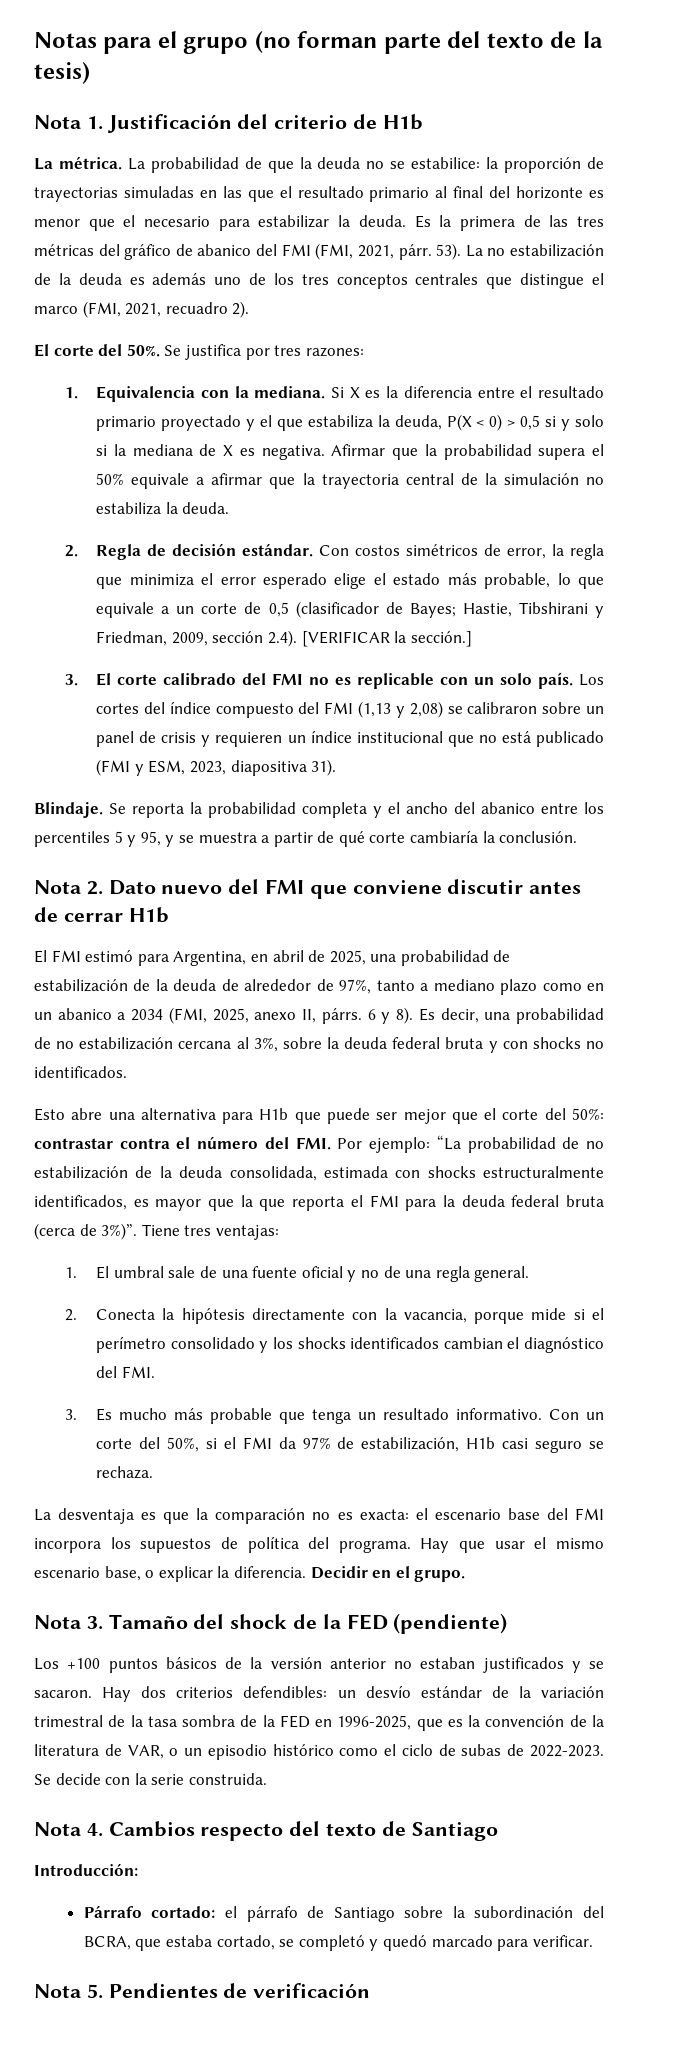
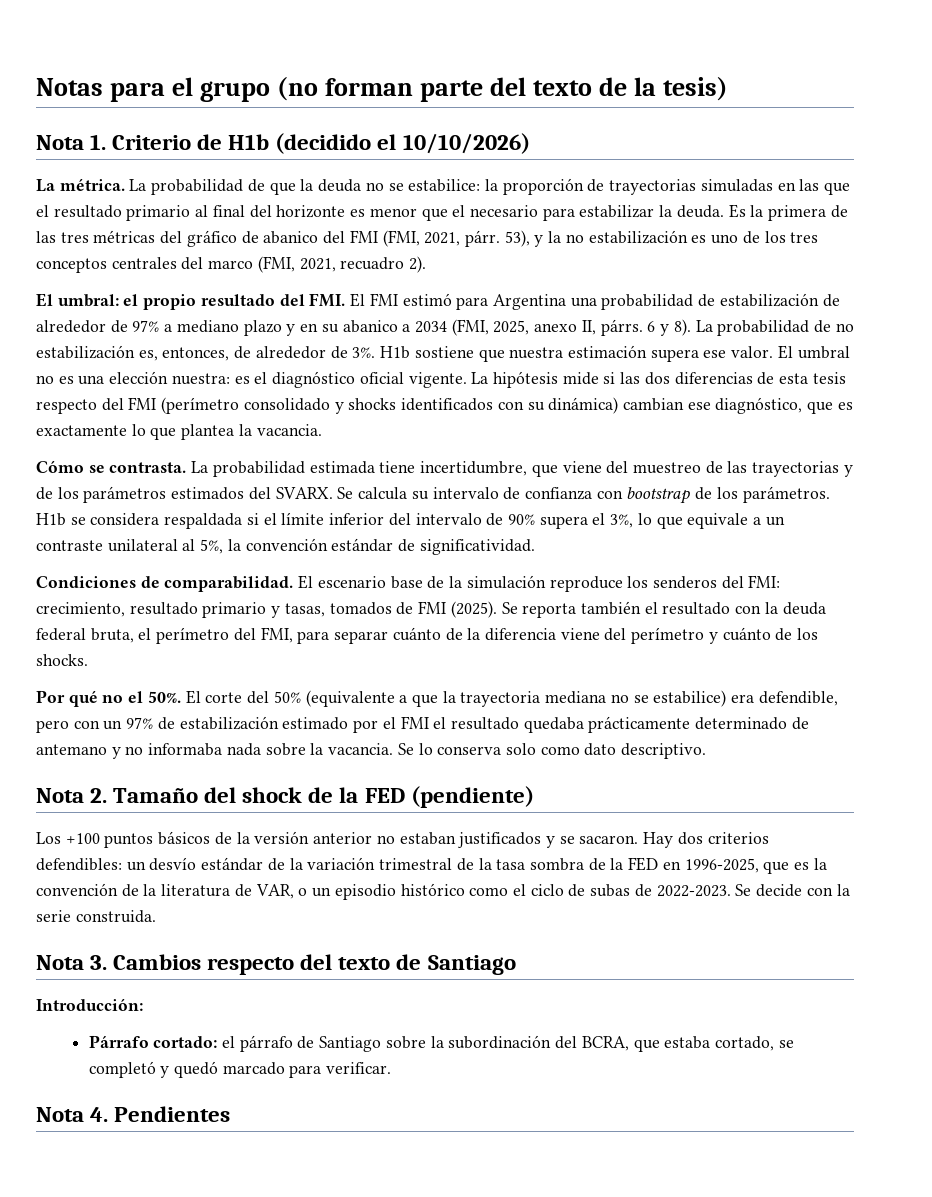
[106,114,348,133] Justificación del criterio -> [112,135,192,150] Criterio
(423, 122) none -> [275,133,530,154] (decidido el 10/10/2026)
[436,243,604,260] [34,273,207,285] 53). La no estabilización de la deuda es además -> [504,230,707,247] 53), y la no estabilización es
[486,273,604,289] que distingue el -> [181,257,204,270] del
[53,344,364,360] [65,386,605,402] [96,414,604,431] [96,444,604,460] [96,473,604,489] [96,502,230,515] [65,543,604,560] [96,573,604,589] [96,601,604,618] [96,630,472,647] [65,672,604,689] [96,701,605,718] [96,730,604,747] [96,759,337,776] [34,802,604,818] [34,830,578,847] [34,879,582,899] [34,907,169,923] [34,950,366,966] corte del 50%. Se justifica por tres razones: // 1. Equivalencia con la mediana. Si X es la diferencia entre el resultado primario proyectado y el que estabiliza la deuda, P(X < 0) > 0,5 si y solo si la mediana de X es negativa. Afirmar que la probabilidad supera el 50% equivale a afirmar que la trayectoria central de la simulación no estabiliza la deuda. // 2. Regla de decisión estándar. Con costos simétricos de error, la regla que minimiza el error esperado elige el estado más probable, lo que equivale a un corte de 0,5 (clasificador de Bayes; Hastie, Tibshirani y Friedman, 2009, sección 2.4). [VERIFICAR la sección.] // 3. El corte calibrado del FMI no es replicable con un solo país. Los cortes del índice compuesto del FMI (1,13 y 2,08) se calibraron sobre un panel de crisis y requieren un índice institucional que no está publicado (FMI y ESM, 2023, diapositiva 31). // Blindaje. Se reporta la probabilidad completa y el ancho del abanico entre los percentiles 5 y 95, y se muestra a partir de qué corte cambiaría la conclusión. // Nota 2. Dato nuevo del FMI que conviene discutir antes de cerrar H1b // El FMI estimó para Argentina, en abril de 2025, -> [57,293,566,310] umbral: el propio resultado del FMI. El FMI estimó para Argentina
[155,979,604,995] [34,1012,52,1020] la deuda de alrededor de 97%, tanto a mediano plazo como en un -> [36,320,339,336] alrededor de 97% a mediano plazo y en su
[418,1008,605,1024] [34,1037,605,1053] [34,1066,127,1078] [34,1108,604,1124] [34,1135,605,1153] [34,1166,604,1181] [34,1195,604,1211] [34,1223,279,1240] [65,1266,530,1282] [65,1308,604,1324] [96,1336,604,1353] [96,1366,155,1378] [65,1408,604,1424] [96,1437,604,1453] [96,1466,154,1479] [34,1508,605,1524] [34,1536,604,1553] [34,1566,466,1582] [34,1615,103,1630] Es decir, una probabilidad de no estabilización cercana al 3%, sobre la deuda federal bruta y con shocks no identificados. // Esto abre una alternativa para H1b que puede ser mejor que el corte del 50%: contrastar contra el número del FMI. Por ejemplo: “La probabilidad de no estabilización de la deuda consolidada, estimada con shocks estructuralmente identificados, es mayor que la que reporta el FMI para la deuda federal bruta (cerca de 3%)”. Tiene tres ventajas: // 1. El umbral sale de una fuente oficial y no de una regla general. // 2. Conecta la hipótesis directamente con la vacancia, porque mide si el perímetro consolidado y los shocks identificados cambian el diagnóstico del FMI. // 3. Es mucho más probable que tenga un resultado informativo. Con un corte del 50%, si el FMI da 97% de estabilización, H1b casi seguro se rechaza. // La desventaja es que la comparación no es exacta: el escenario base del FMI incorpora los supuestos de política del programa. Hay que usar el mismo escenario base, o explicar la diferencia. Decidir en el grupo. // Nota 3. -> [695,320,854,336] [36,345,850,362] [36,371,846,388] [36,397,853,414] [36,424,322,440] [36,460,853,477] [36,486,830,504] [36,512,785,529] [36,538,535,555] [36,575,781,592] [36,601,826,618] [36,627,819,644] [36,654,88,666] [36,690,838,707] [36,716,809,733] [36,743,707,759] [36,788,108,803] La probabilidad de no estabilización es, entonces, de alrededor de 3%. H1b sostiene que nuestra estimación supera ese valor. El umbral no es una elección nuestra: es el diagnóstico oficial vigente. La hipótesis mide si las dos diferencias de esta tesis respecto del FMI (perímetro consolidado y shocks identificados con su dinámica) cambian ese diagnóstico, que es exactamente lo que plantea la vacancia. // Cómo se contrasta. La probabilidad estimada tiene incertidumbre, que viene del muestreo de las trayectorias y de los parámetros estimados del SVARX. Se calcula su intervalo de confianza con bootstrap de los parámetros. H1b se considera respaldada si el límite inferior del intervalo de 90% supera el 3%, lo que equivale a un contraste unilateral al 5%, la convención estándar de significatividad. // Condiciones de comparabilidad. El escenario base de la simulación reproduce los senderos del FMI: crecimiento, resultado primario y tasas, tomados de FMI (2025). Se reporta también el resultado con la deuda federal bruta, el perímetro del FMI, para separar cuánto de la diferencia viene del perímetro y cuánto de los shocks. // Por qué no el 50%. El corte del 50% (equivalente a que la trayectoria mediana no se estabilice) era defendible, pero con un 97% de estabilización estimado por el FMI el resultado quedaba prácticamente determinado de antemano y no informaba nada sobre la vacancia. Se lo conserva solo como dato descriptivo. // Nota 2.
[86,1823,103,1837] 4. -> [90,955,108,970] 3.
[86,1983,371,1999] 5. Pendientes de verificación -> [90,1106,231,1122] 4. Pendientes

